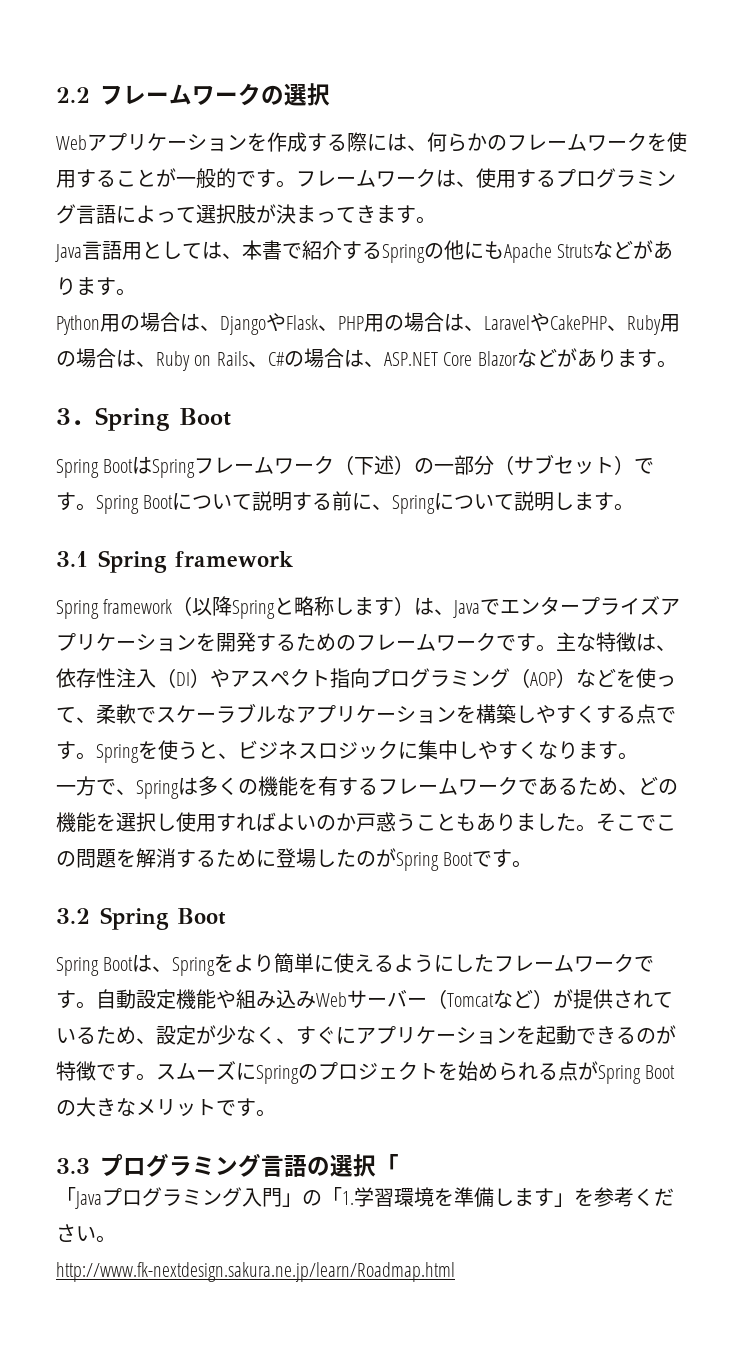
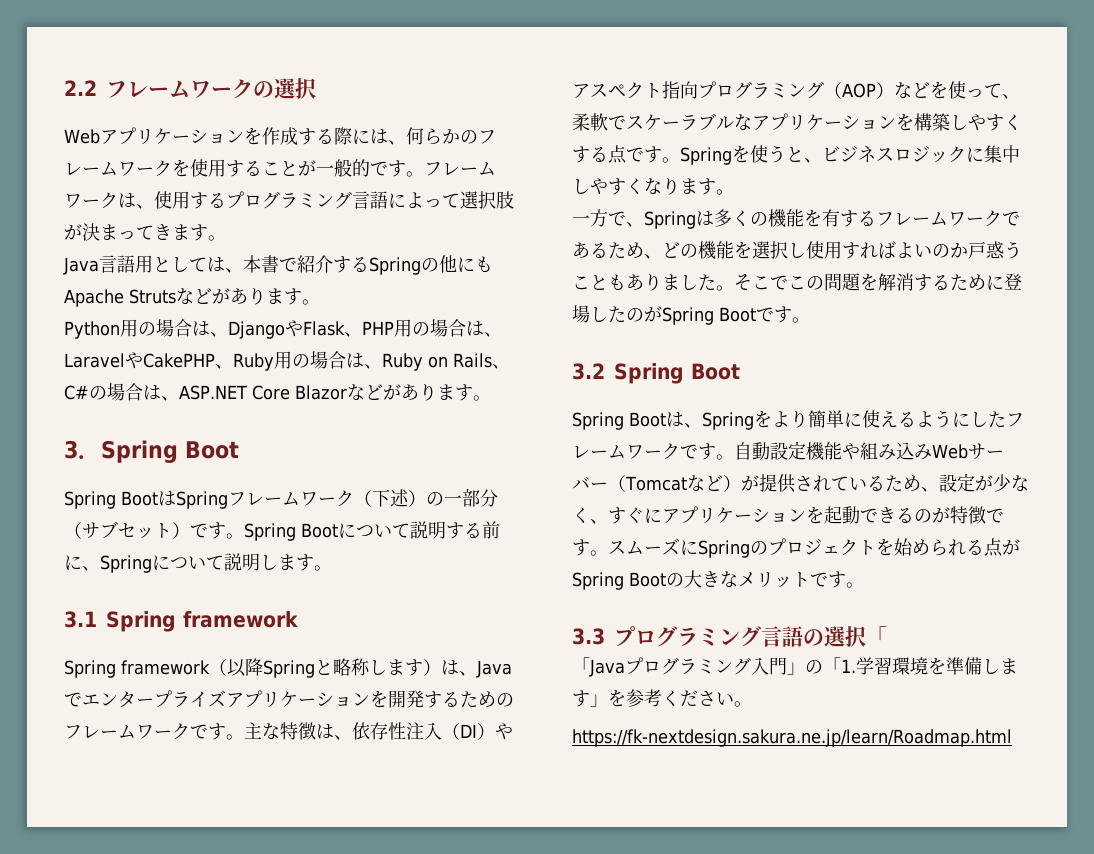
[56,1262,455,1282] http://www.fk-nextdesign.sakura.ne.jp/learn/Roadmap.html -> [572,729,1012,747] https://fk-nextdesign.sakura.ne.jp/learn/Roadmap.html

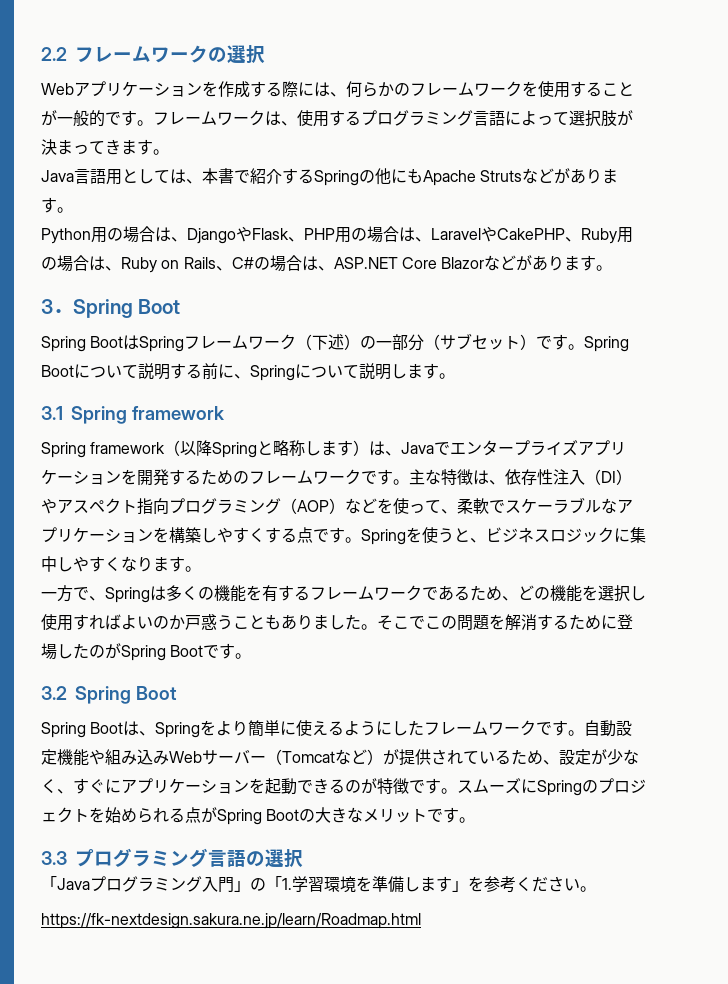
[866,626,887,644] 「 -> (303, 858) none

